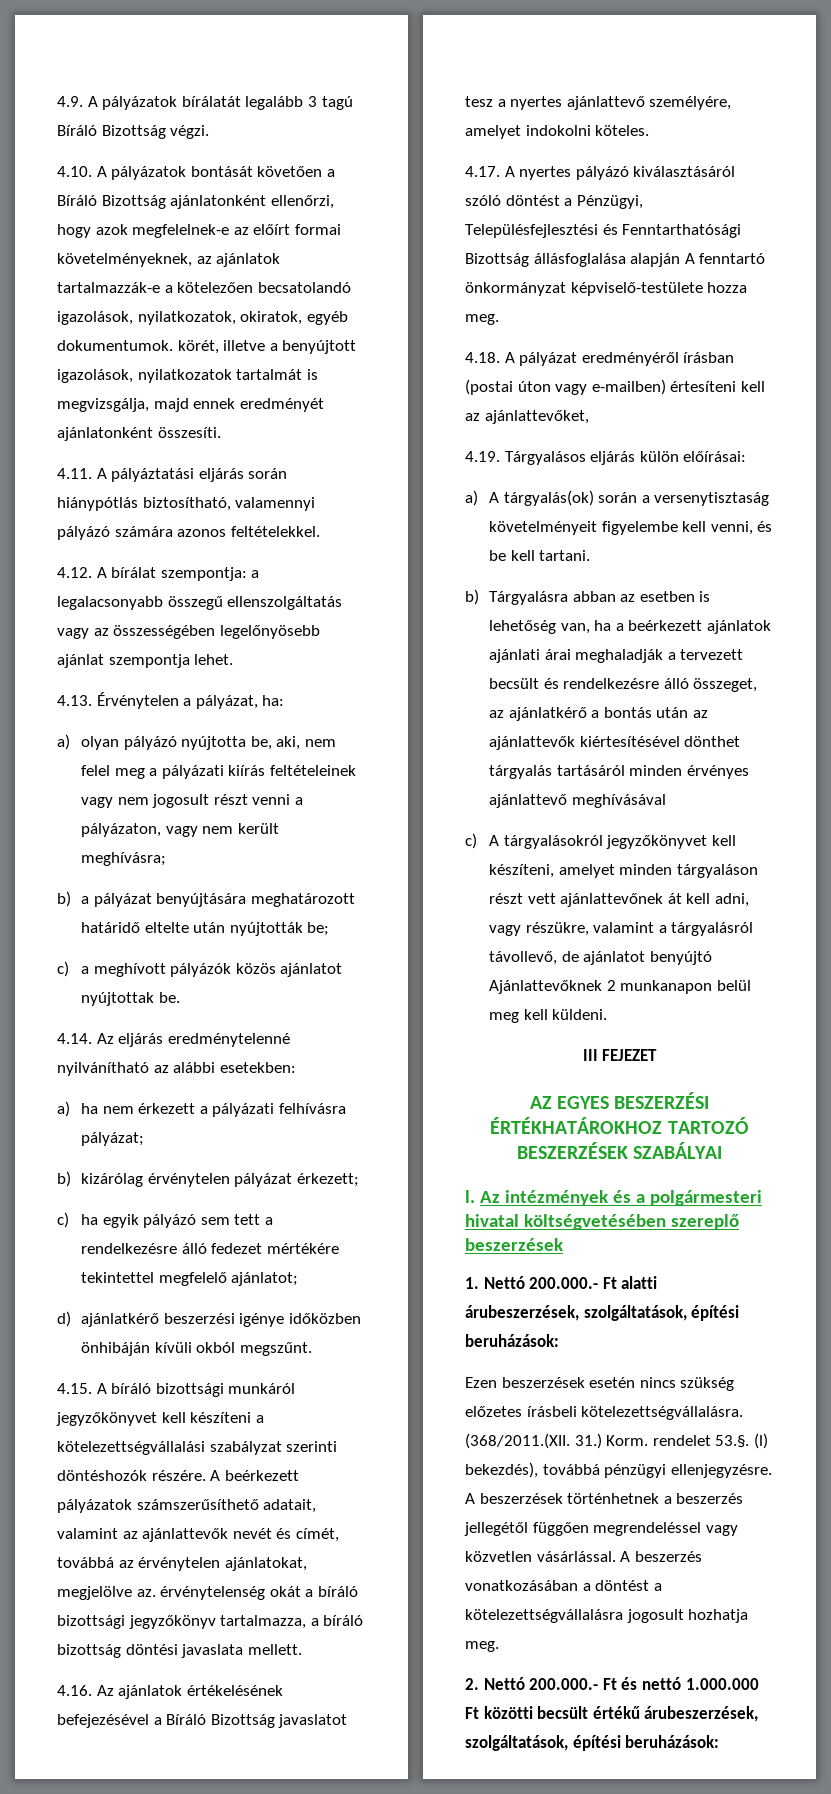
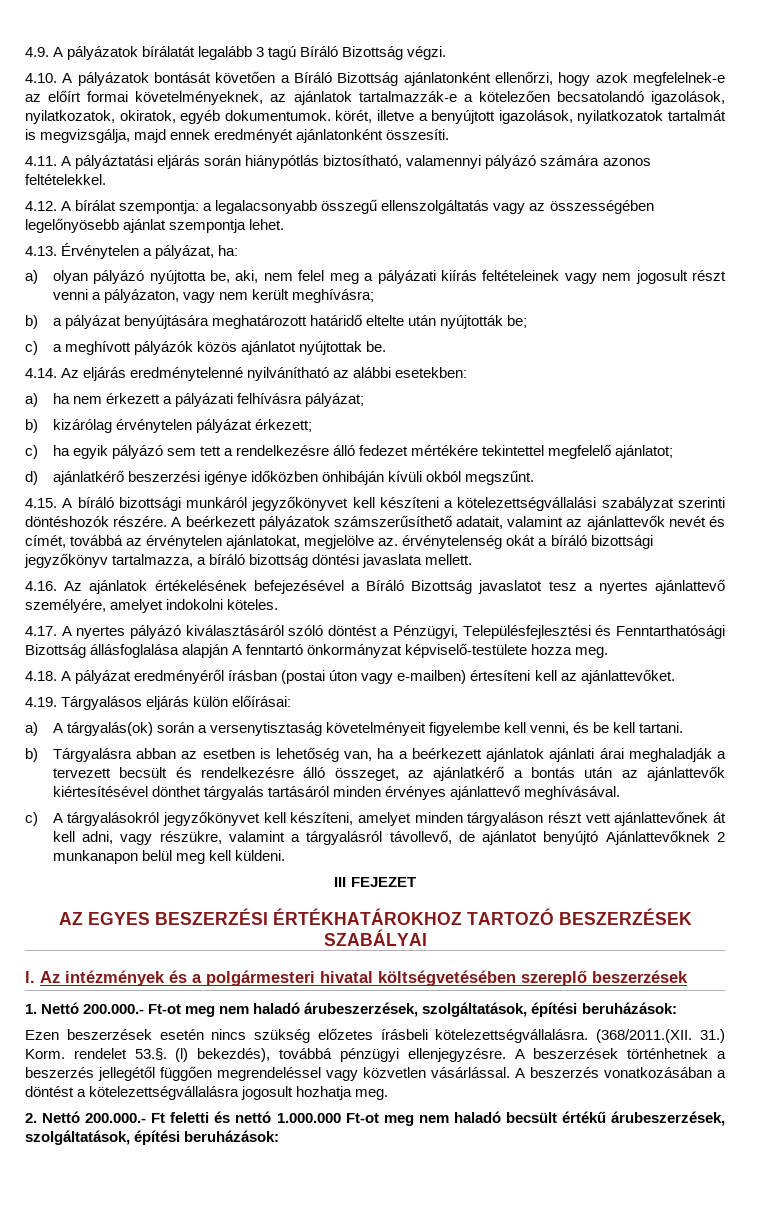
[484,410,589,424] ajánlattevőket, -> [580,669,675,684] ajánlattevőket.
[571,794,666,808] meghívásával -> [524,786,621,800] meghívásával.
[602,1276,658,1289] Ft alatti -> [148,1002,301,1017] Ft-ot meg nem haladó
(617, 1684) none -> [170,1112,210,1123] feletti
[465,1706,533,1719] Ft közötti -> [345,1111,501,1126] Ft-ot meg nem haladó

